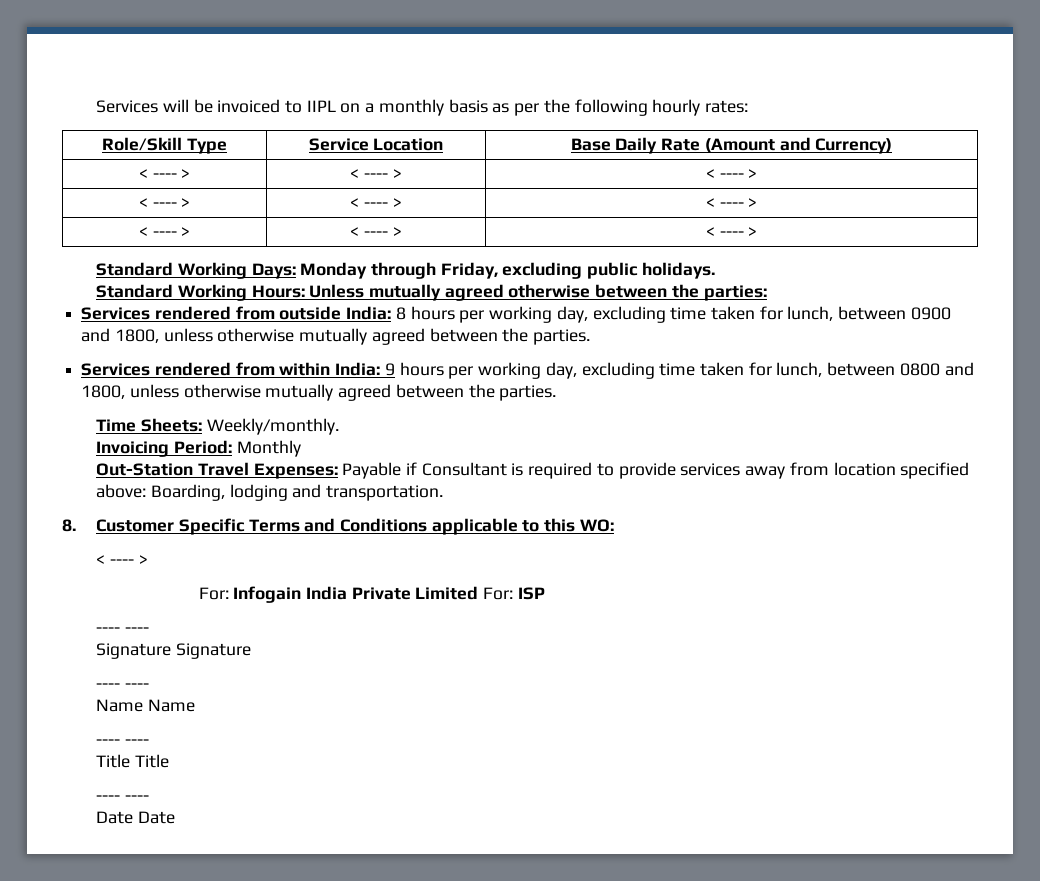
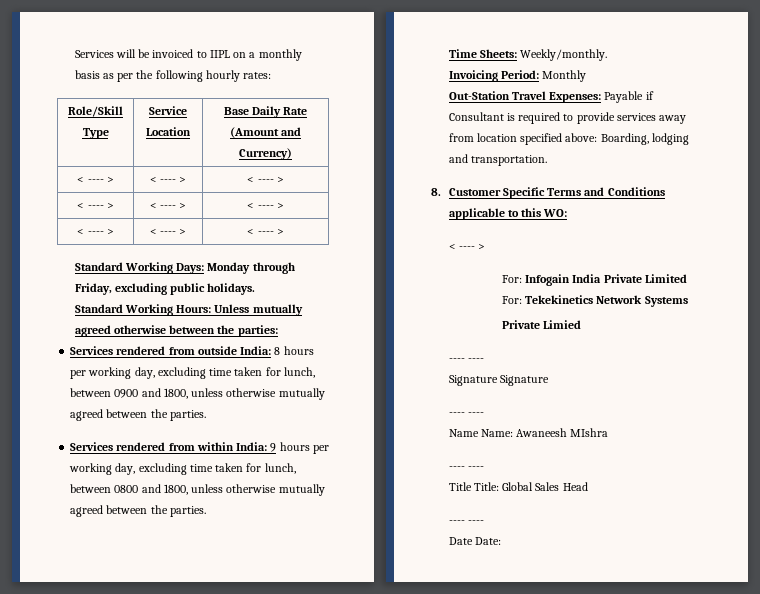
[517,587,545,600] ISP -> [525,295,688,307] [501,320,582,329] Tekekinetics Network Systems // Private Limied
[147,699,195,712] Name -> [480,428,609,437] Name: Awaneesh MIshra
[134,754,169,768] Title -> [473,482,588,491] Title: Global Sales Head
[137,811,175,824] Date -> [474,537,501,545] Date:

